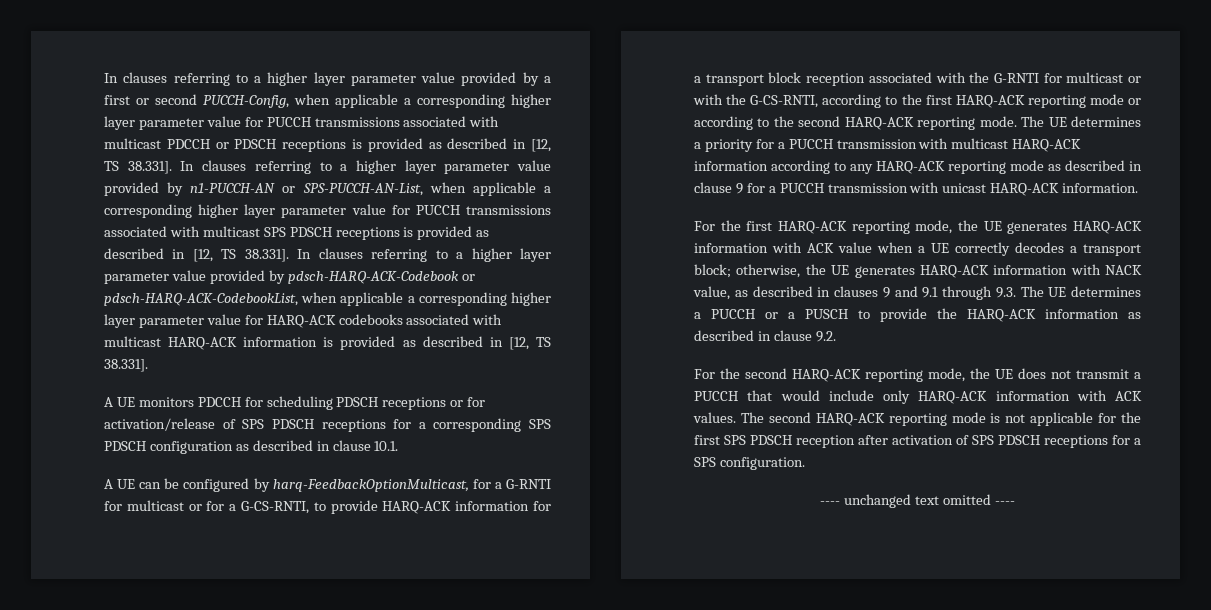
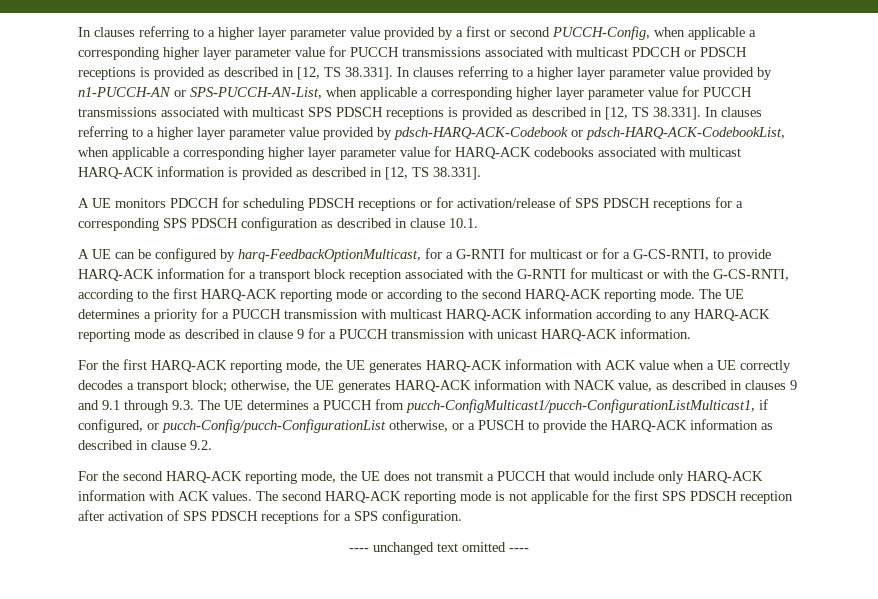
(755, 314) none -> [375,399,768,413] [78,419,448,433] from pucch-ConfigMulticast1/pucch-ConfigurationListMulticast1, if configured, or pucch-Config/pucch-ConfigurationList otherwise,

